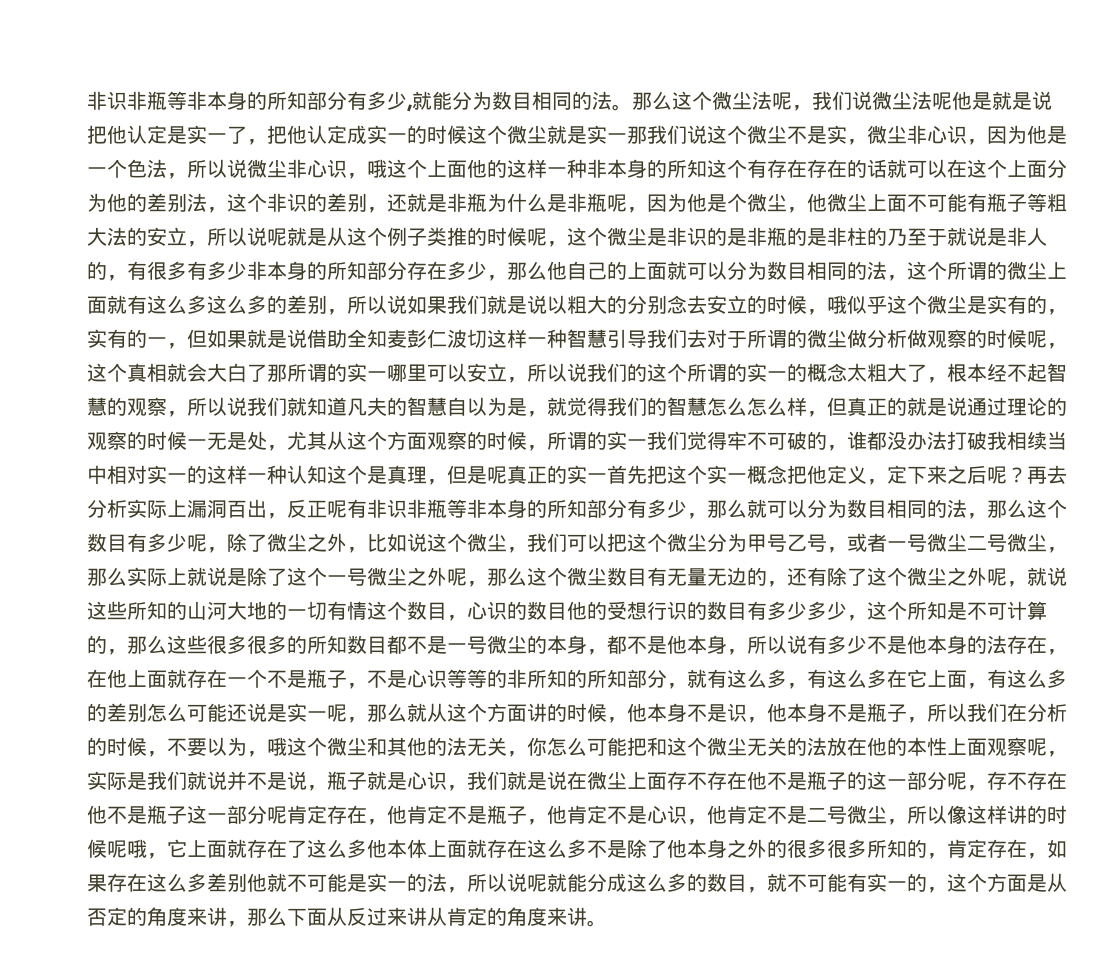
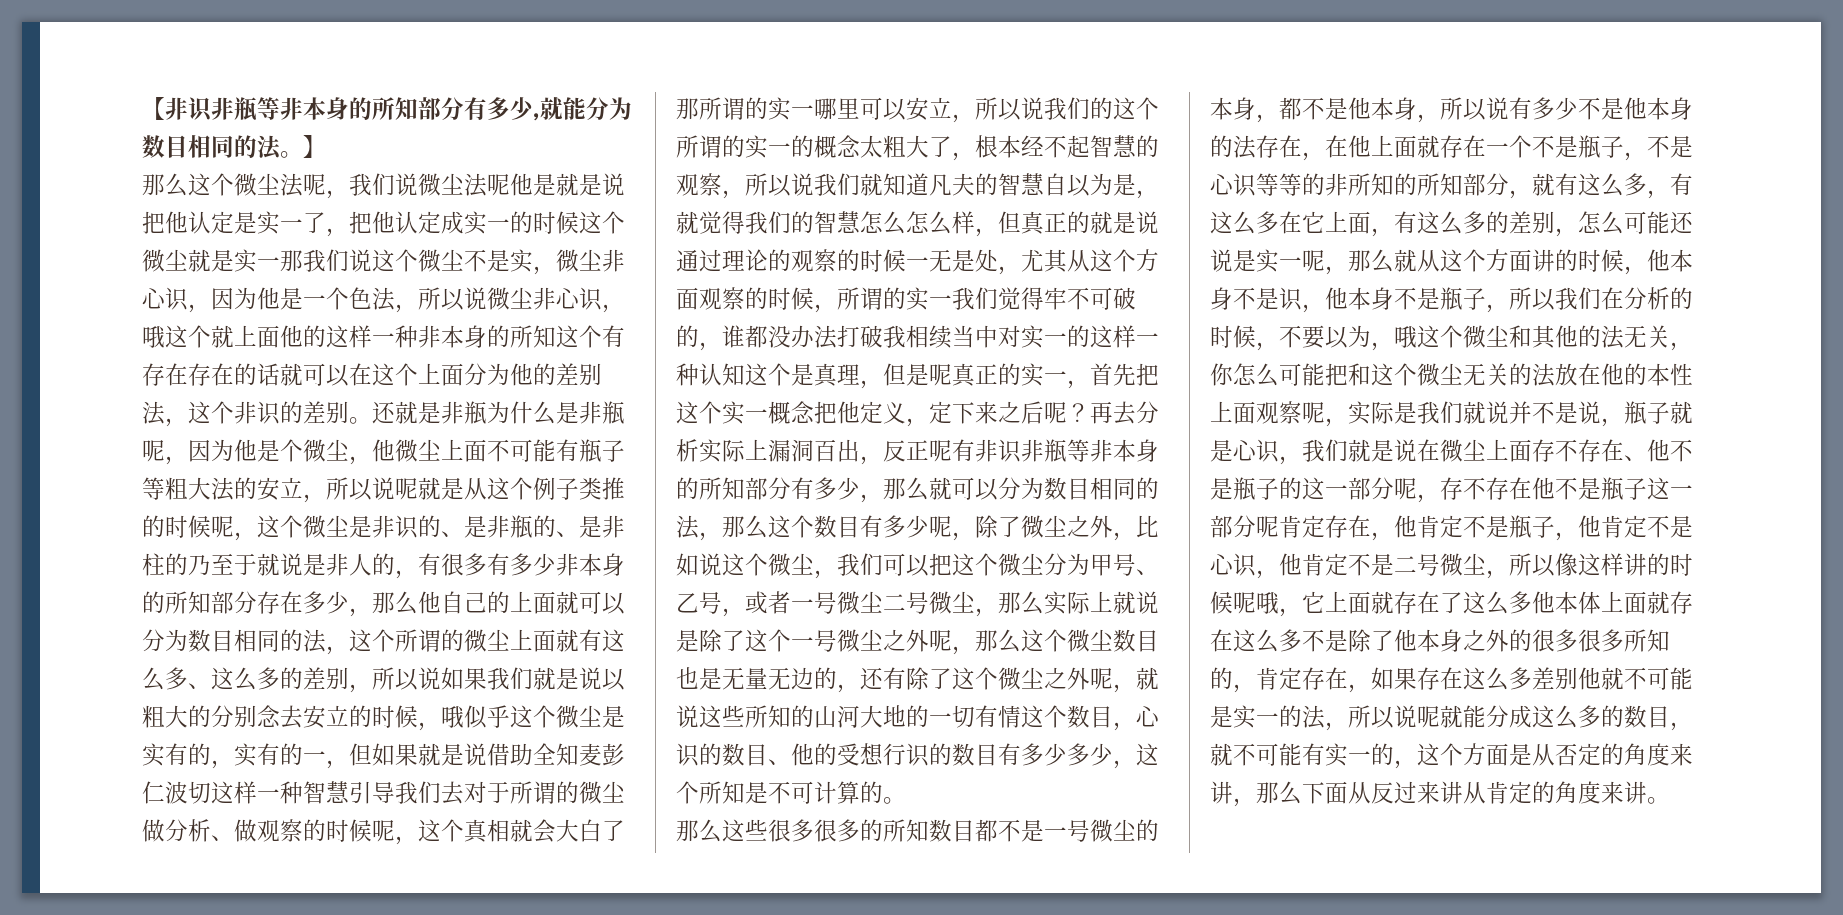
(87, 100) none -> [142,97,165,120] 【
(632, 107) none -> [303,135,326,158] 】 //
(427, 168) none -> [211,325,234,348] 就
[367,207,387,213] ， -> [349,417,372,424] 。
(727, 236) none -> [441,531,464,537] 、
(807, 236) none -> [556,531,579,537] 、
(207, 304) none -> [188,683,211,689] 、
(907, 338) none -> [211,835,234,841] 、
[107,465,127,484] 相 -> (998, 336) none
(607, 477) none -> [1067,380,1090,389] ，
(787, 543) none -> [1136,569,1159,575] 、
[647,567,667,586] 有 -> [676,667,722,690] 也是
(567, 611) none -> [768,759,791,765] 、
[107,649,127,655] ， -> [883,797,906,804] 。 //
(147, 712) none -> [1555,228,1578,237] ，
(747, 780) none -> [1624,455,1647,461] 、

